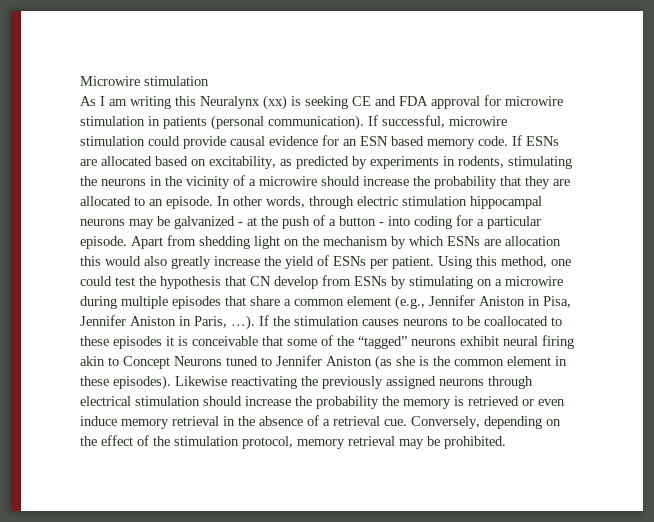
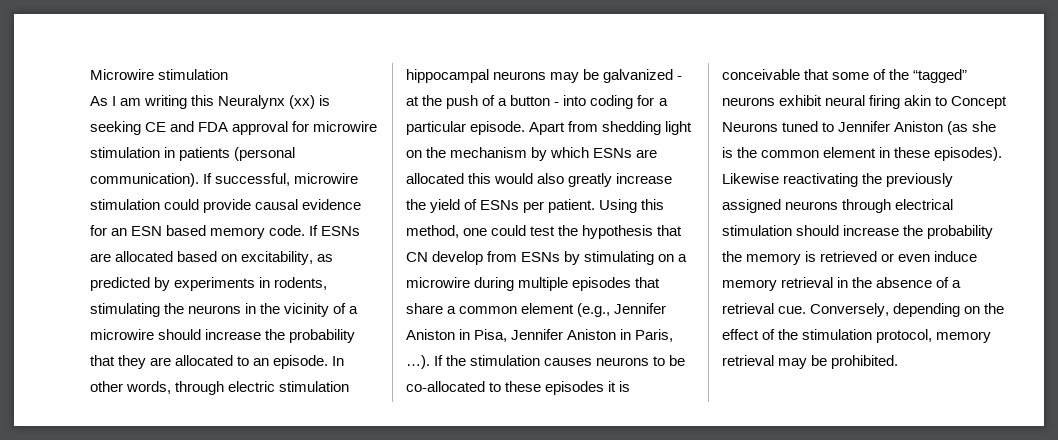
[505,236,561,246] allocation -> [406,173,464,184] allocated
[484,316,548,326] coallocated -> [406,381,485,392] co-allocated

